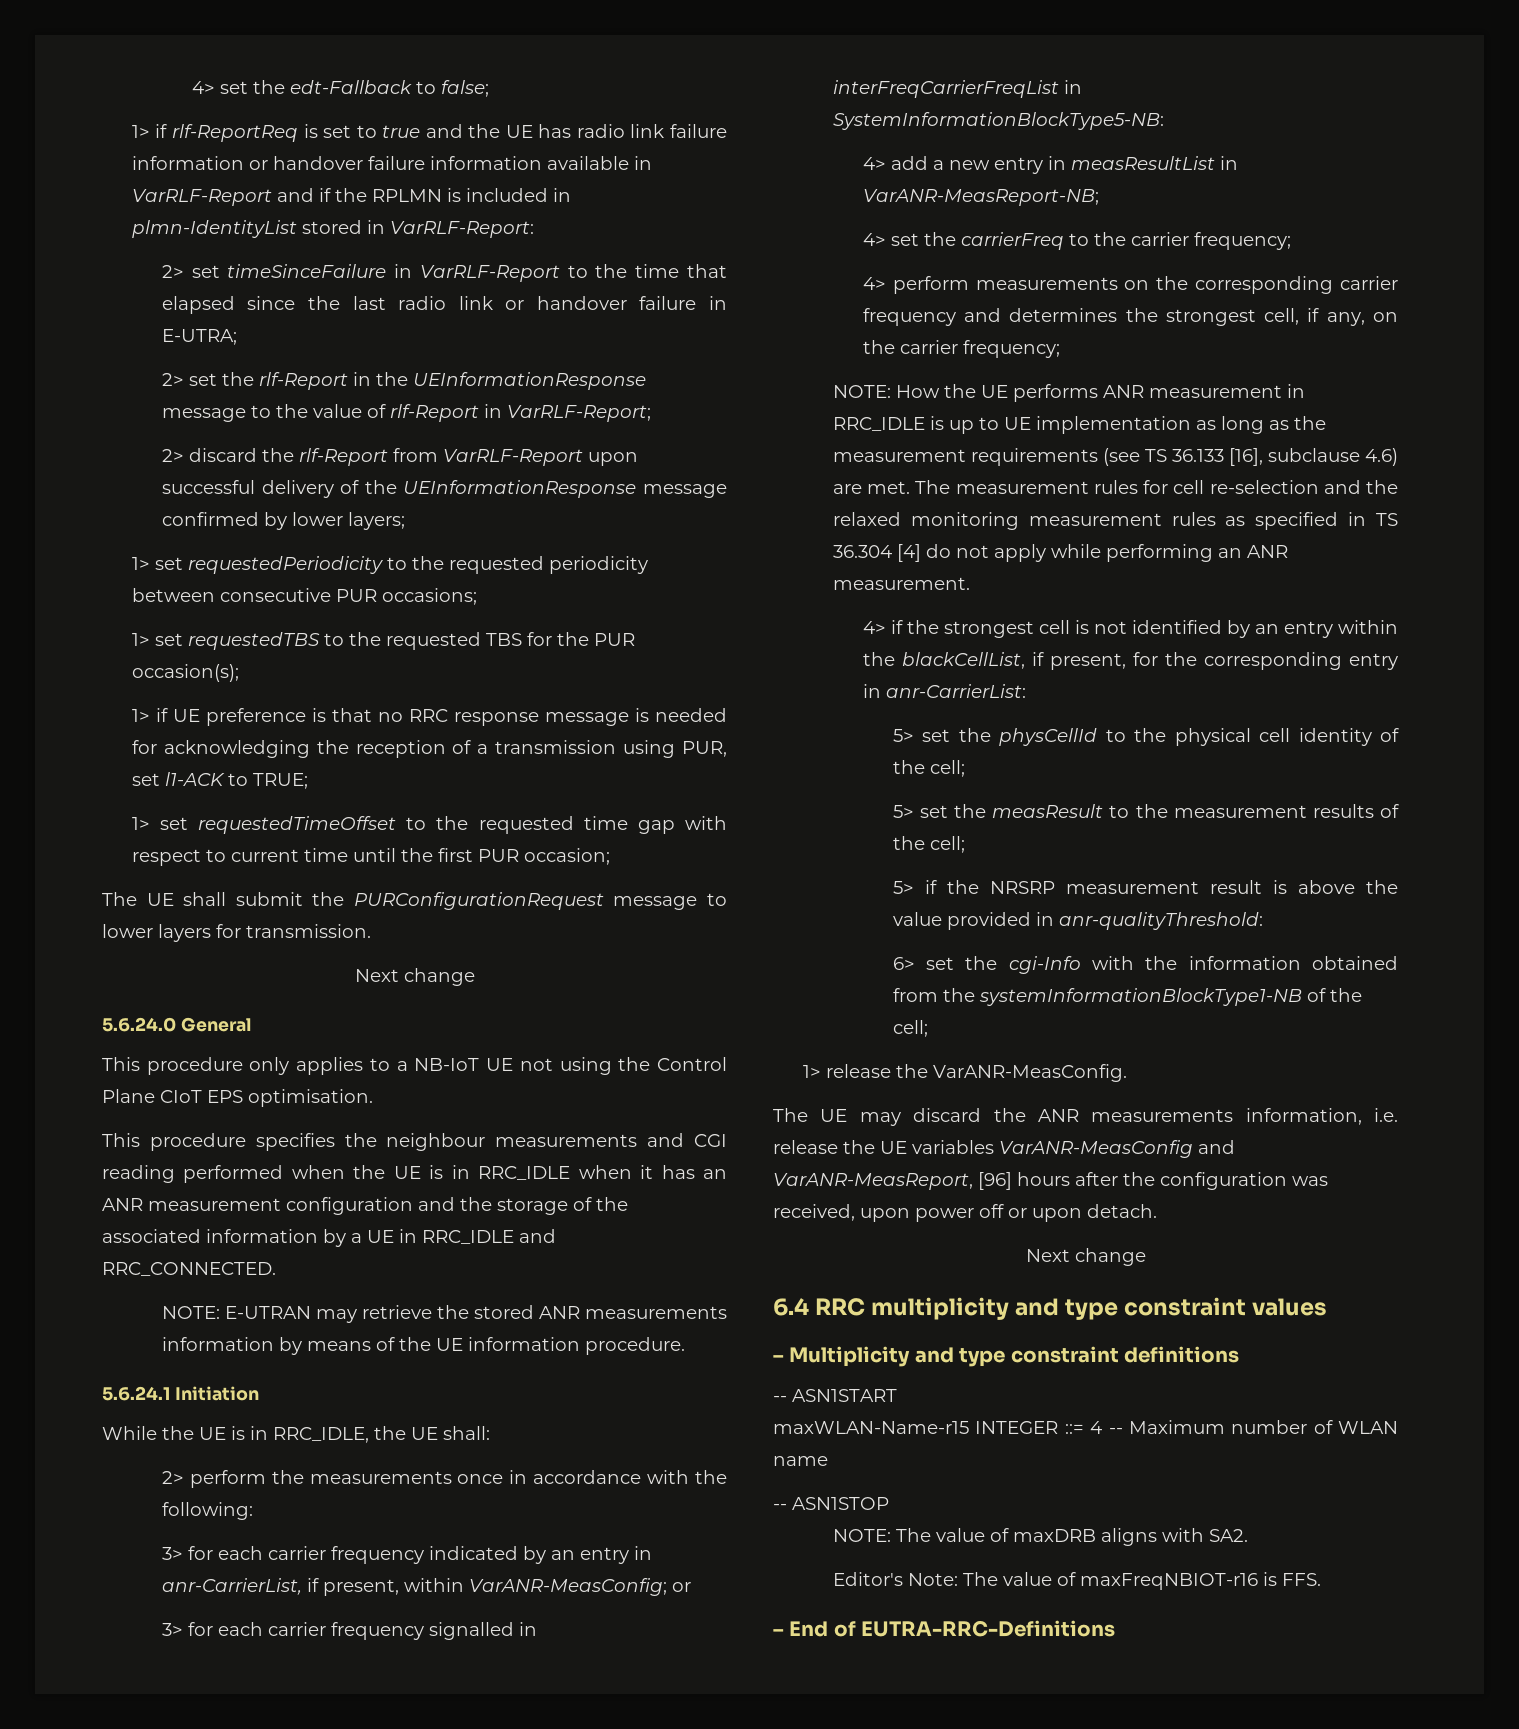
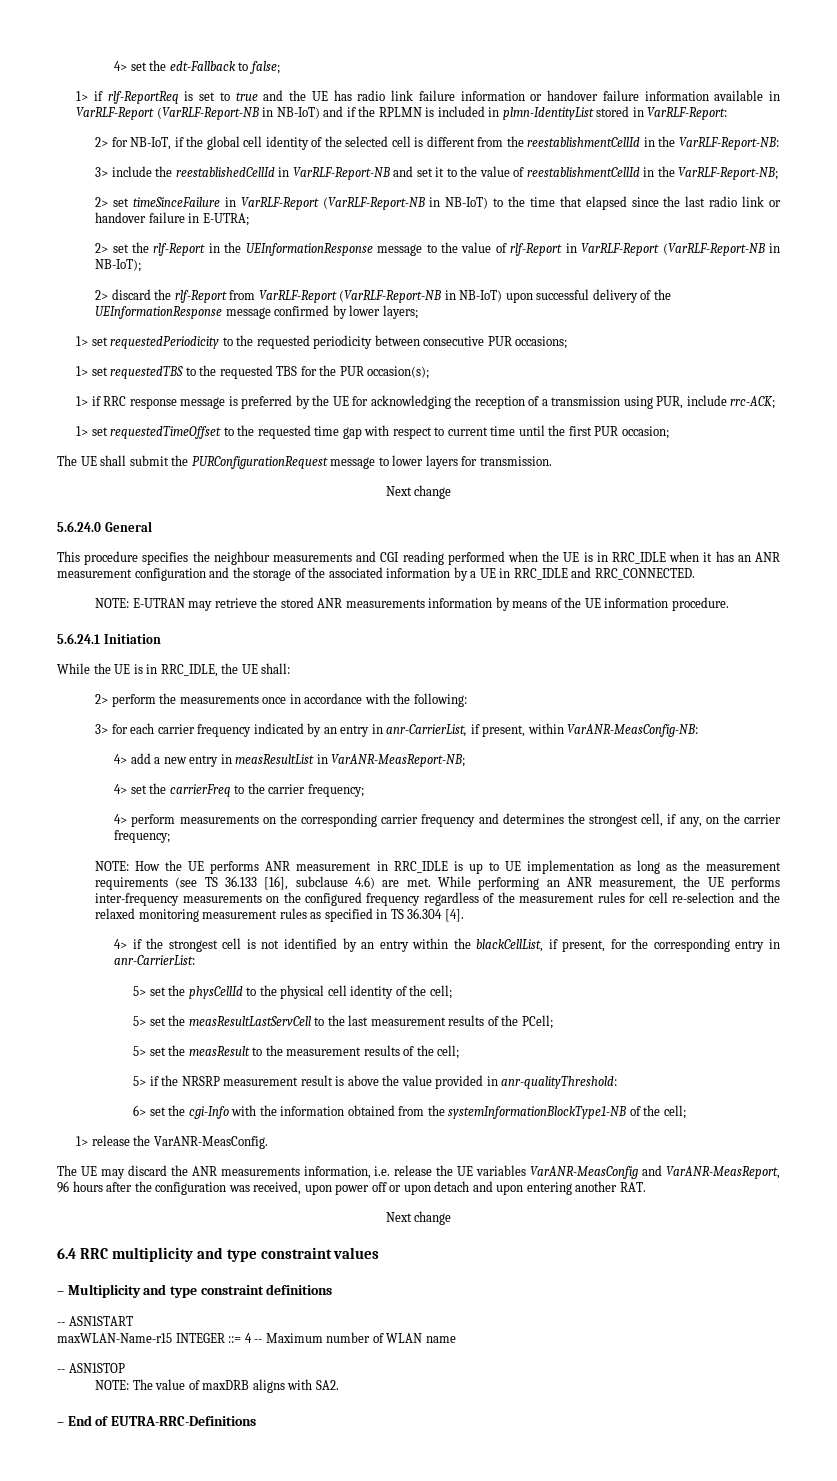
(272, 197) none -> [156,107,320,120] (VarRLF-Report-NB in NB-IoT)
(534, 229) none -> [95,136,779,150] [95,166,779,180] // 2> for NB-IoT, if the global cell identity of the selected cell is different from the reestablishmentCellId in the VarRLF-Report-NB: // 3> include the reestablishedCellId in VarRLF-Report-NB and set it to the value of reestablishmentCellId in the VarRLF-Report-NB;
(560, 273) none -> [322,197,489,210] (VarRLF-Report-NB in NB-IoT)
[506,405,651,422] VarRLF-Report; -> [581,243,780,256] [95,259,142,272] VarRLF-Report (VarRLF-Report-NB in NB-IoT);
(583, 457) none -> [339,290,503,303] (VarRLF-Report-NB in NB-IoT)
[172,708,727,726] UE preference is that no RRC response message is needed -> [103,395,349,409] RRC response message is preferred by the UE
[131,772,308,789] set l1-ACK to TRUE; -> [686,395,776,409] include rrc-ACK;
[102,1057,728,1075] [102,1089,373,1107] // This procedure only applies to a NB-IoT UE not using the Control Plane CIoT EPS optimisation. -> (152, 526) none
[468,1578,691,1596] [161,1622,537,1640] [832,80,1082,98] [832,112,1164,130] VarANR-MeasConfig; or // 3> for each carrier frequency signalled in interFreqCarrierFreqList in SystemInformationBlockType5-NB: -> [567,724,699,737] VarANR-MeasConfig-NB:
[915,480,951,494] The -> [437,876,780,890] [95,892,515,906] While performing an ANR measurement, the UE performs inter-frequency measurements on the configured frequency regardless of the
[896,544,1288,562] [832,577,970,590] [4] do not apply while performing an ANR measurement. -> [444,909,464,922] [4].
(965, 768) none -> [133,1015,553,1029] // 5> set the measResultLastServCell to the last measurement results of the PCell;
[978,1172,1012,1190] [96] -> [57,1181,69,1193] 96
[1087,1204,1157,1218] detach. -> [434,1181,646,1195] detach and upon entering another RAT.
[832,1572,1321,1590] // Editor's Note: The value of maxFreqNBIOT-r16 is FFS. -> (339, 1385) none

